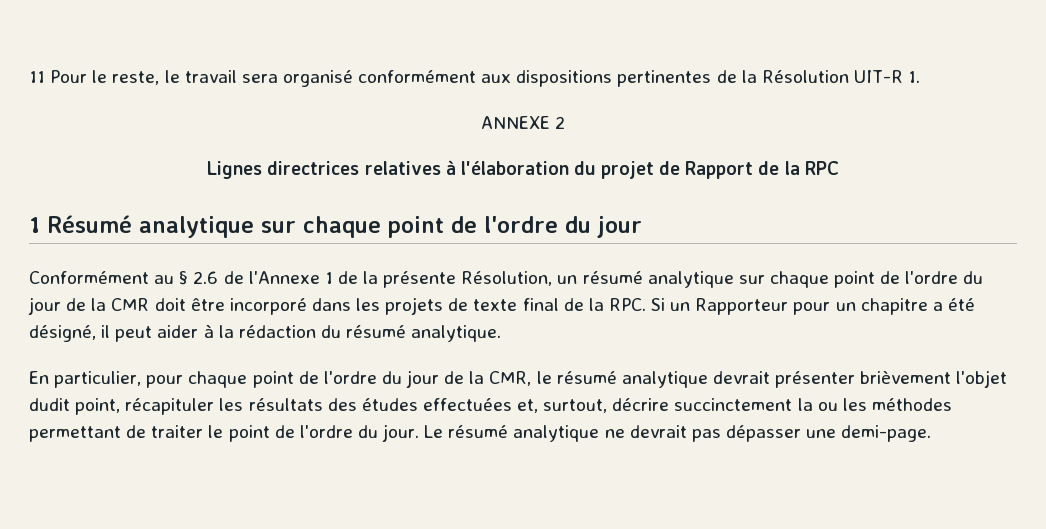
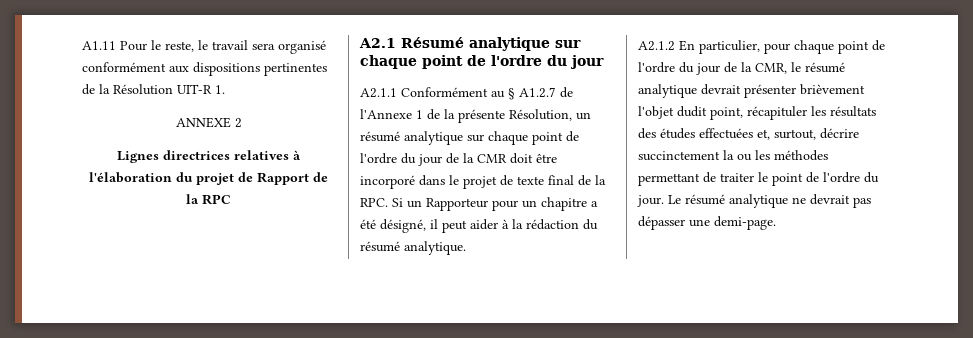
[29,71,45,83] 11 -> [82,41,116,50] A1.11
[29,217,40,233] 1 -> [359,38,396,48] A2.1
(642, 227) none -> [360,88,397,98] A2.1.1
[193,271,219,284] 2.6 -> [519,87,556,98] A1.2.7
[356,297,444,315] les projets -> [449,175,497,189] le projet
(502, 333) none -> [638,41,675,51] A2.1.2

